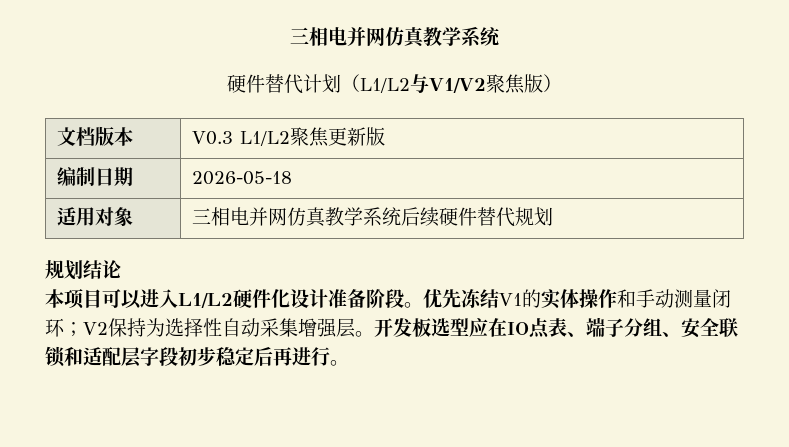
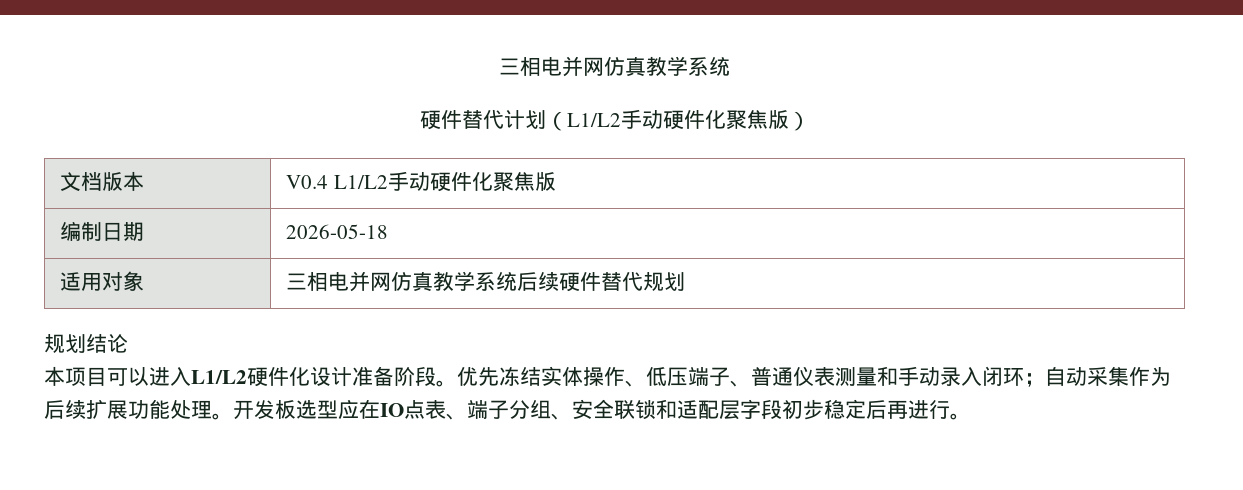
[410,74,486,93] 与V1/V2 -> [620,109,726,130] 手动硬件化
[192,127,367,147] V0.3 L1/L2聚焦更新 -> [286,171,536,192] V0.4 L1/L2手动硬件化聚焦
[499,289,541,308] V1的 -> (541, 376) none
[617,289,731,308] [45,318,355,338] 和手动测量闭环；V2保持为选择性自动采集增强层 -> [625,366,1171,387] [44,399,212,419] 、低压端子、普通仪表测量和手动录入闭环；自动采集作为后续扩展功能处理

